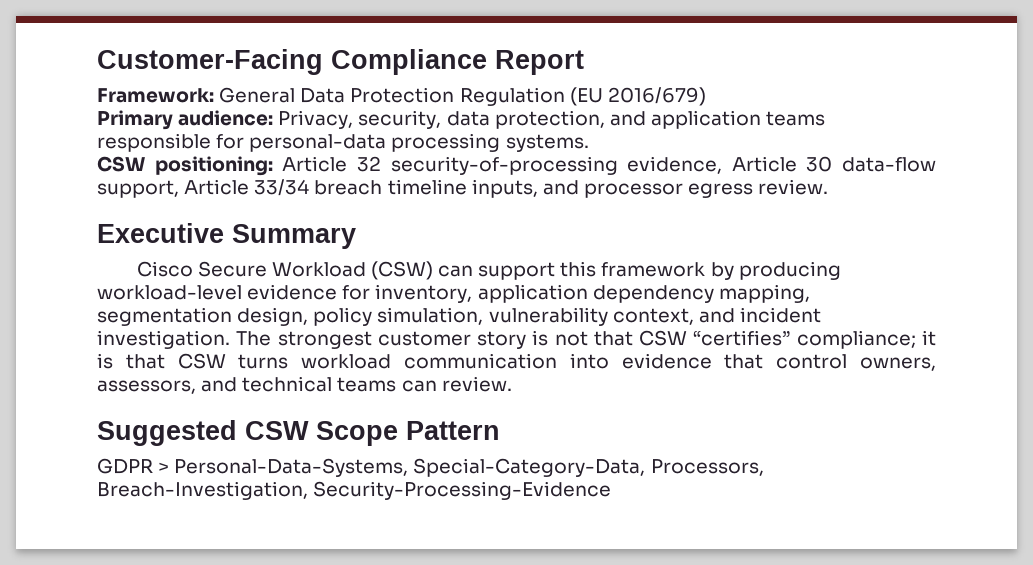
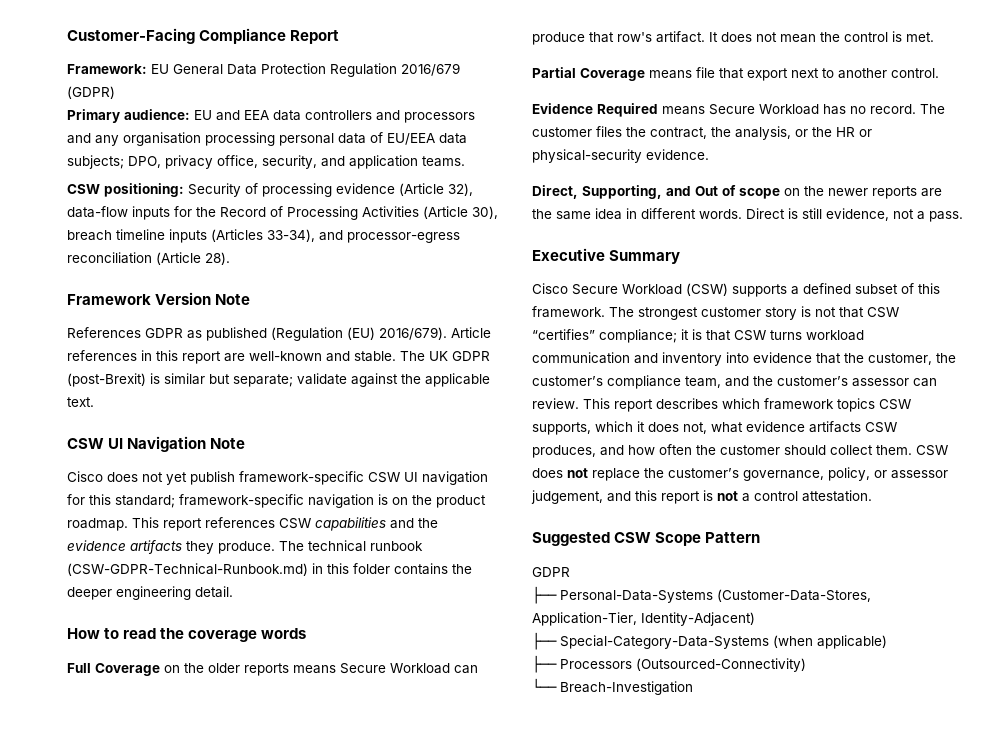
(214, 95) none -> [151,64,169,74] EU
[569,87,706,106] (EU 2016/679) -> [401,63,460,76] [67,86,115,99] 2016/679 (GDPR)
[278,110,826,129] [97,133,589,152] [97,156,936,176] [97,179,829,198] Privacy, security, data protection, and application teams responsible for personal-data processing systems. // CSW positioning: Article 32 security-of-processing evidence, Article 30 data-flow support, Article 33/34 breach timeline inputs, and processor egress review. -> [194,110,475,123] [67,132,467,146] [67,155,465,169] [67,183,473,197] [67,206,498,220] [67,229,460,243] [67,252,230,265] [67,292,251,305] [67,327,491,341] [67,350,490,364] [67,373,490,387] [67,397,94,407] [67,436,246,452] [67,471,488,485] [67,494,486,508] [67,517,438,531] [67,540,423,554] [67,563,472,576] [67,586,233,600] [67,628,307,642] [67,663,478,676] [532,31,934,45] [532,67,939,81] [532,103,945,117] [532,126,872,140] [532,149,709,163] [532,185,942,199] [532,208,963,222] EU and EEA data controllers and processors and any organisation processing personal data of EU/EEA data subjects; DPO, privacy office, security, and application teams. // CSW positioning: Security of processing evidence (Article 32), data-flow inputs for the Record of Processing Activities (Article 30), breach timeline inputs (Articles 33-34), and processor-egress reconciliation (Article 28). // Framework Version Note // References GDPR as published (Regulation (EU) 2016/679). Article references in this report are well-known and stable. The UK GDPR (post-Brexit) is similar but separate; validate against the applicable text. // CSW UI Navigation Note // Cisco does not yet publish framework-specific CSW UI navigation for this standard; framework-specific navigation is on the product roadmap. This report references CSW capabilities and the evidence artifacts they produce. The technical runbook (CSW-GDPR-Technical-Runbook.md) in this folder contains the deeper engineering detail. // How to read the coverage words // Full Coverage on the older reports means Secure Workload can produce that row's artifact. It does not mean the control is met. // Partial Coverage means file that export next to another control. // Evidence Required means Secure Workload has no record. The customer files the contract, the analysis, or the HR or physical-security evidence. // Direct, Supporting, and Out of scope on the newer reports are the same idea in different words. Direct is still evidence, not a pass.
[438,261,841,280] [97,284,810,303] [97,307,821,326] [97,330,230,349] can support this framework by producing workload-level evidence for inventory, application dependency mapping, segmentation design, policy simulation, vulnerability context, and incident investigation. -> [732,283,940,297] [532,306,605,318] supports a defined subset of this framework.
(557, 361) none -> [634,352,722,366] and inventory
[776,354,936,371] [97,376,512,394] control owners, assessors, and technical teams can review. -> [844,353,956,365] [532,375,937,389] [532,398,911,412] [532,421,897,435] [532,444,948,458] [532,467,948,481] [531,490,872,504] the customer, the customer’s compliance team, and the customer’s assessor can review. This report describes which framework topics CSW supports, which it does not, what evidence artifacts CSW produces, and how often the customer should collect them. CSW does not replace the customer’s governance, policy, or assessor judgement, and this report is not a control attestation.
[158,458,764,477] [97,481,612,500] > Personal-Data-Systems, Special-Category-Data, Processors, Breach-Investigation, Security-Processing-Evidence -> [532,586,871,604] [532,612,755,626] [532,632,887,650] [532,655,806,673] [532,678,693,695] // ├── Personal-Data-Systems (Customer-Data-Stores, Application-Tier, Identity-Adjacent) // ├── Special-Category-Data-Systems (when applicable) // ├── Processors (Outsourced-Connectivity) // └── Breach-Investigation

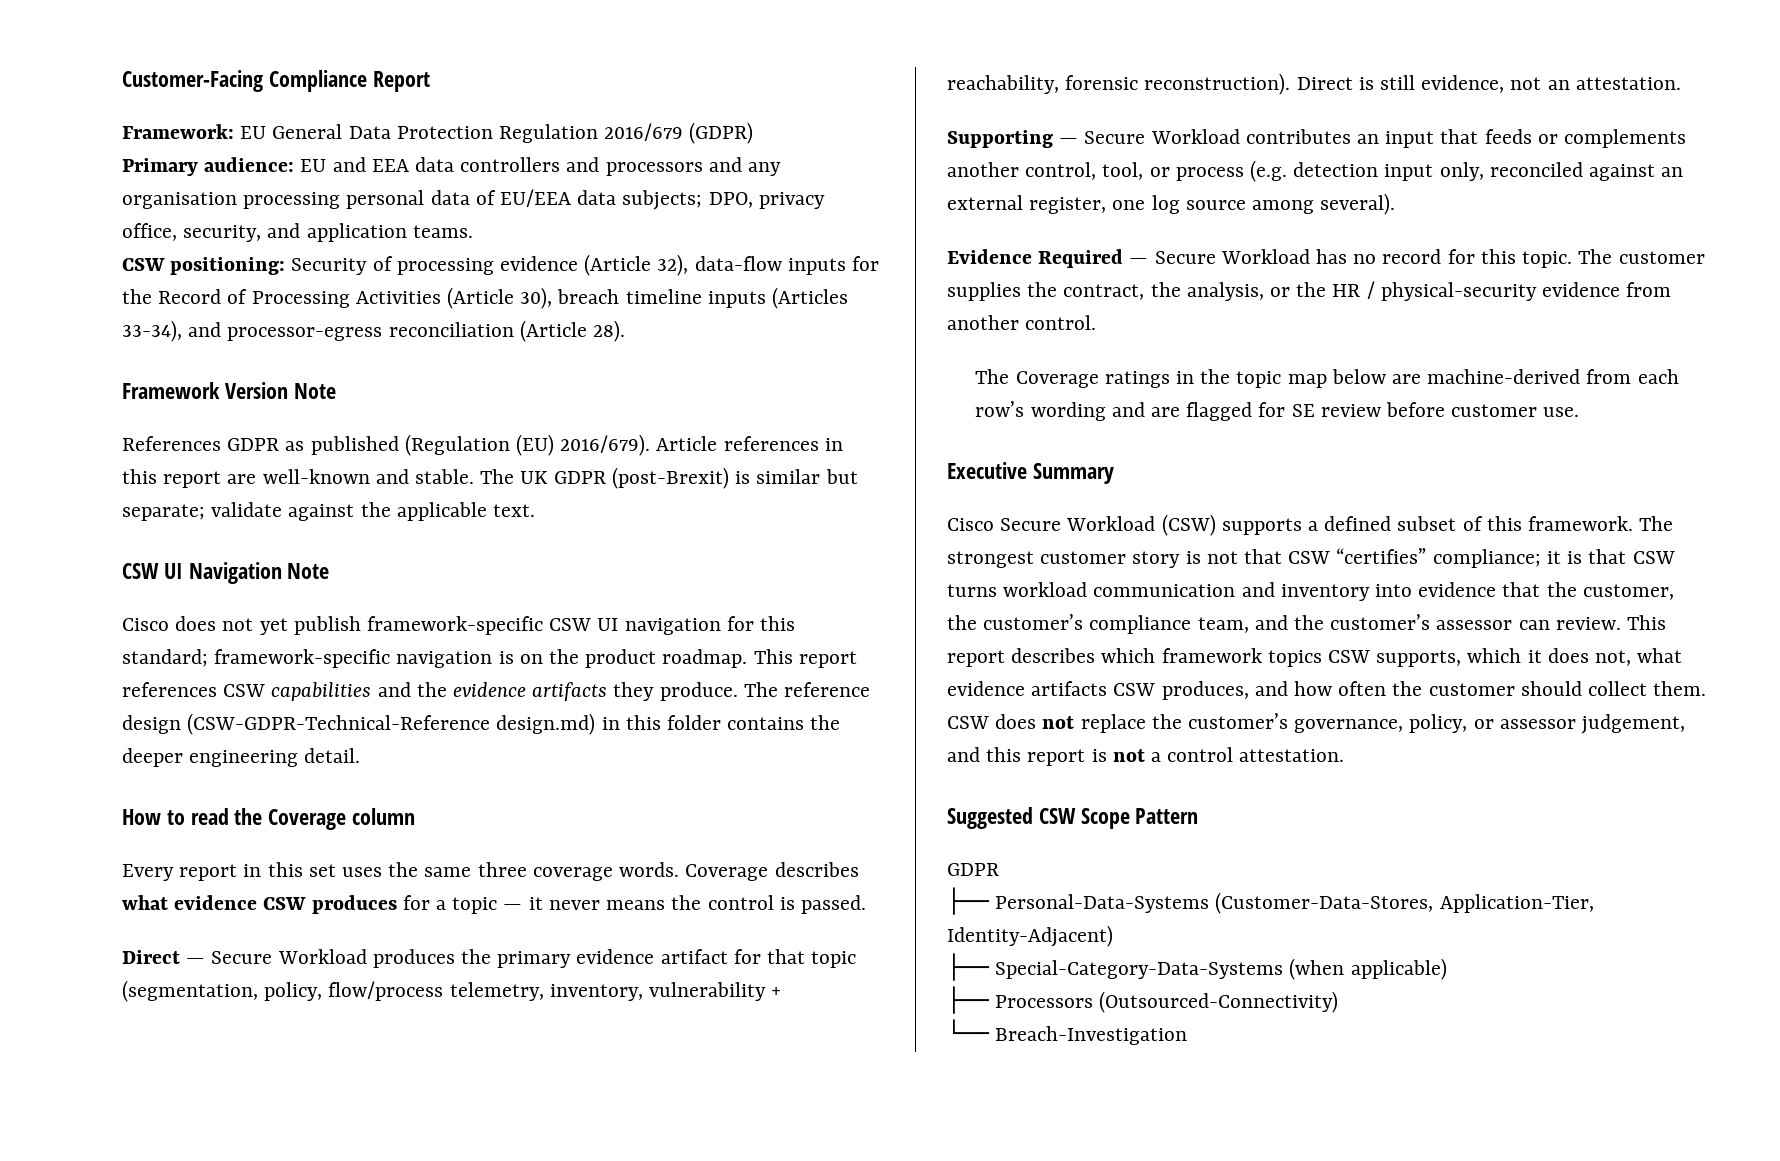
[308,540,423,552] [67,563,308,576] technical runbook (CSW-GDPR-Technical-Runbook.md) -> [784,682,871,697] [122,713,596,735] reference design (CSW-GDPR-Technical-Reference design.md)
[188,628,307,642] [67,663,478,676] [532,31,934,45] [532,67,939,81] coverage words // Full Coverage on the older reports means Secure Workload can produce that row's artifact. It does not mean the control is met. // Partial Coverage means file that export next to another control. -> [268,808,416,830] [122,862,859,881] [122,895,866,914] [122,949,857,968] [122,980,782,1002] [947,73,1681,95] [947,129,1687,148] [947,160,1684,182] [947,193,1396,215] Coverage column // Every report in this set uses the same three coverage words. Coverage describes what evidence CSW produces for a topic — it never means the control is passed. // Direct — Secure Workload produces the primary evidence artifact for that topic (segmentation, policy, flow/process telemetry, inventory, vulnerability + reachability, forensic reconstruction). Direct is still evidence, not an attestation. // Supporting — Secure Workload contributes an input that feeds or complements another control, tool, or process (e.g. detection input only, reconciled against an external register, one log source among several).
[662,106,705,115] means -> [1129,258,1149,264] —
[870,104,916,114] record. -> [1382,249,1573,268] record for this topic.
[596,126,622,137] files -> [947,282,1021,301] supplies
[859,129,872,137] [532,149,709,163] [532,185,942,199] [532,208,963,222] or physical-security evidence. // Direct, Supporting, and Out of scope on the newer reports are the same idea in different words. Direct is still evidence, not a pass. -> [1366,281,1672,301] [947,315,1097,330] [975,369,1679,388] [975,401,1580,421] / physical-security evidence from another control. // The Coverage ratings in the topic map below are machine-derived from each row’s wording and are flagged for SE review before customer use.

